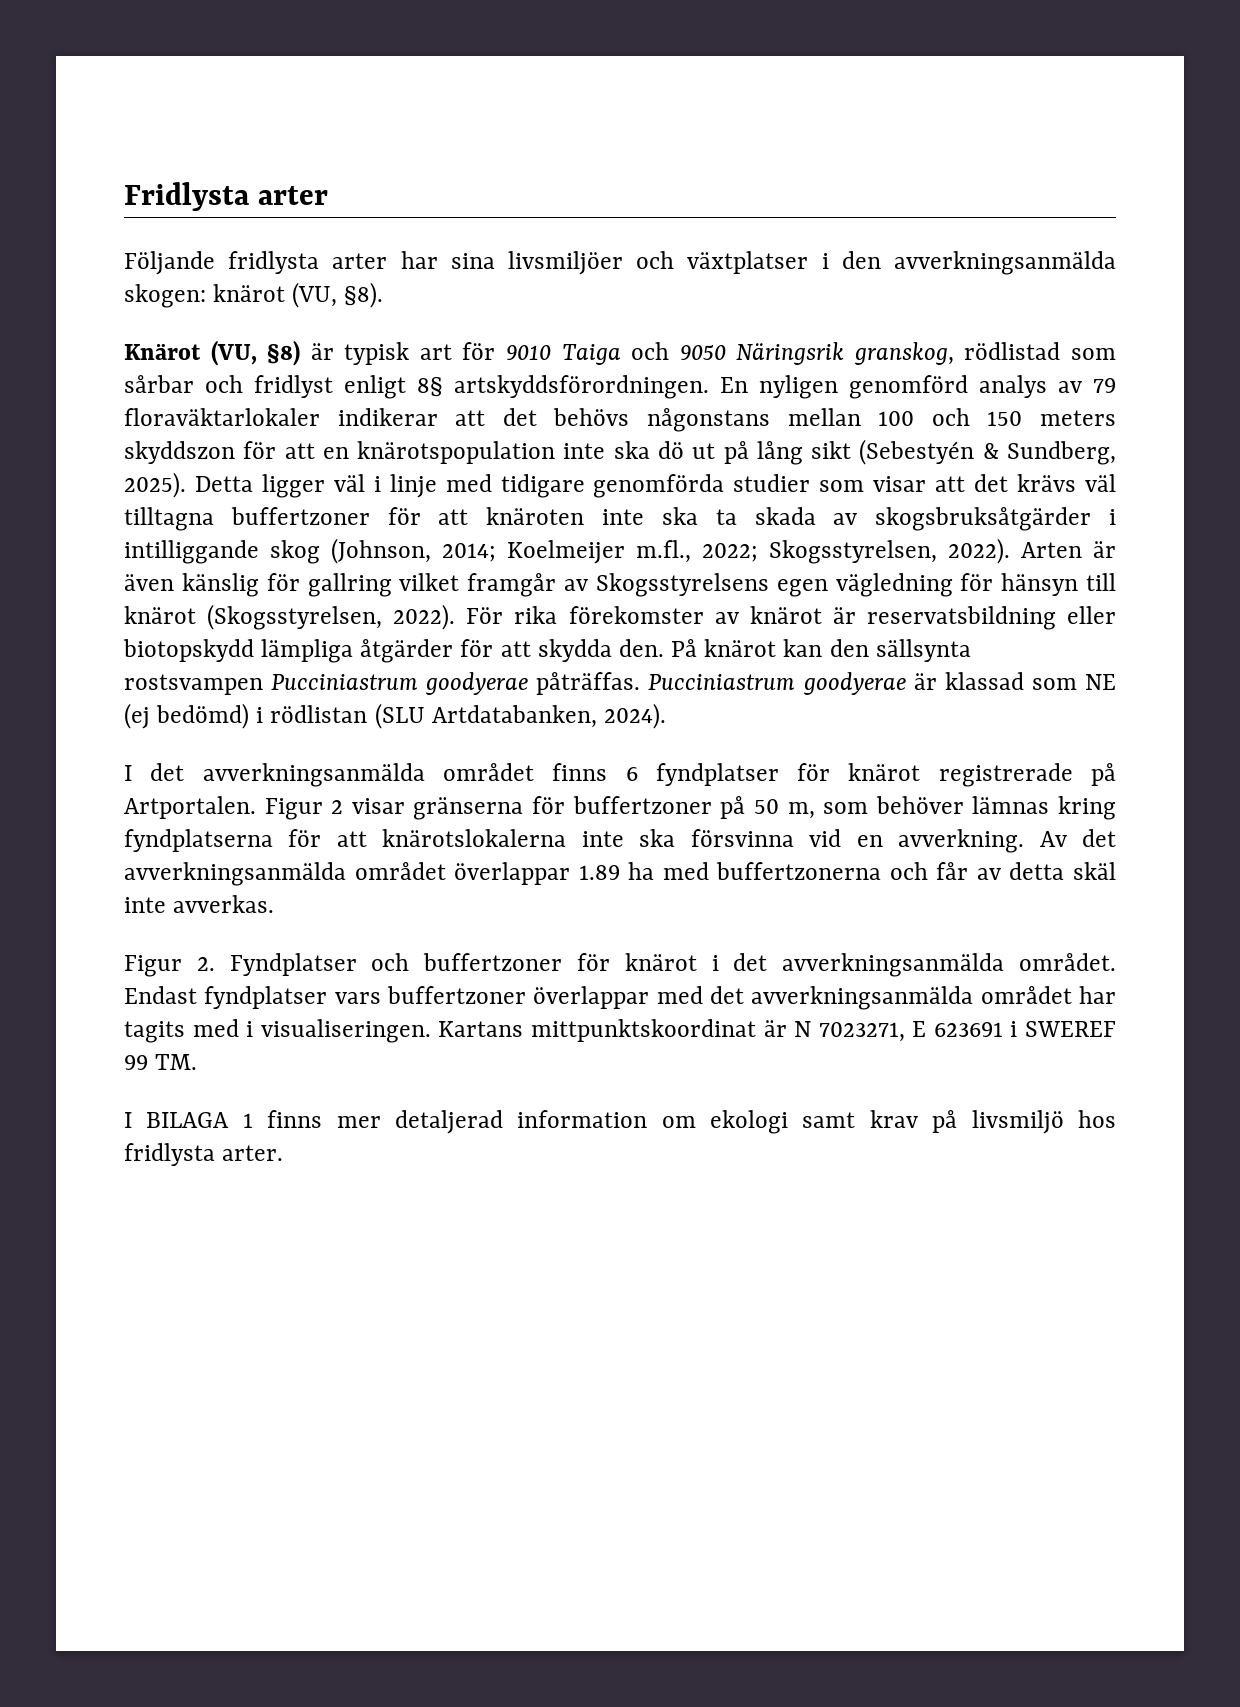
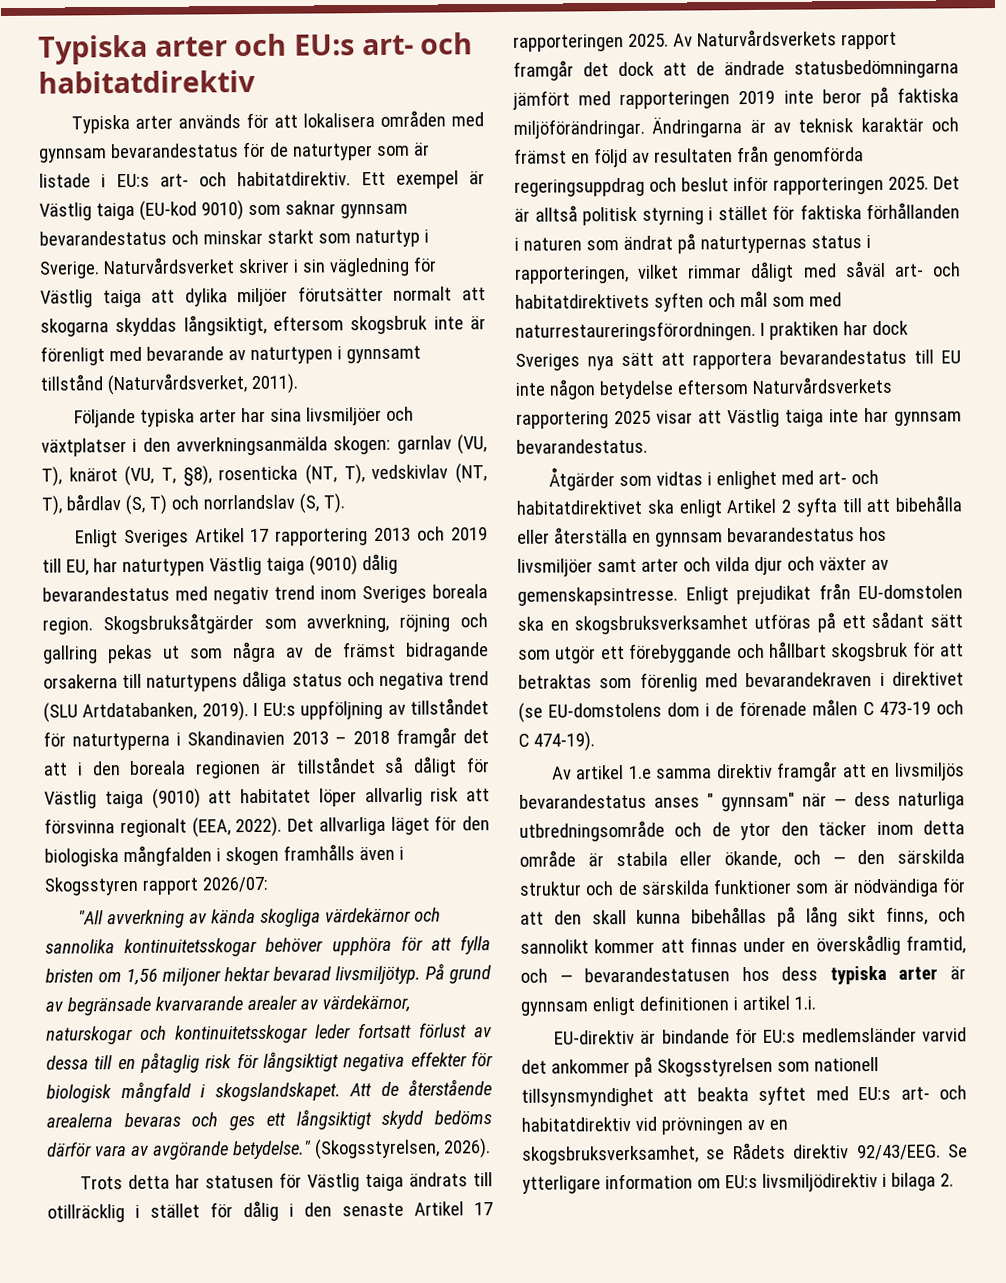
[124,182,329,211] Fridlysta arter -> [38,32,474,65] [38,69,256,94] [70,110,484,134] [39,141,430,163] [39,170,485,189] [39,200,408,221] [39,229,429,248] [39,256,437,279] [40,285,486,308] [40,314,486,337] [40,345,421,366] [40,373,299,396] Typiska arter och EU:s art- och habitatdirektiv // Typiska arter används för att lokalisera områden med gynnsam bevarandestatus för de naturtyper som är listade i EU:s art- och habitatdirektiv. Ett exempel är Västlig taiga (EU-kod 9010) som saknar gynnsam bevarandestatus och minskar starkt som naturtyp i Sverige. Naturvårdsverket skriver i sin vägledning för Västlig taiga att dylika miljöer förutsätter normalt att skogarna skyddas långsiktigt, eftersom skogsbruk inte är förenligt med bevarande av naturtypen i gynnsamt tillstånd (Naturvårdsverket, 2011).
[228,251,320,274] fridlysta -> [139,408,195,427] typiska
[213,282,384,308] [124,340,1116,366] [124,375,1116,399] [124,408,1117,432] [124,439,1117,465] [124,472,1116,498] [124,507,1116,531] [124,538,1116,564] [124,573,1116,597] [124,604,1117,630] [123,639,971,663] [124,672,1116,695] [124,703,666,729] [124,763,1116,787] [124,796,1117,820] [124,829,1117,853] [124,862,1116,886] [124,895,275,913] [124,953,1116,977] [124,986,1116,1010] [124,1019,1117,1043] [124,1054,198,1070] [124,1110,1116,1134] [124,1143,284,1166] knärot (VU, §8). // Knärot (VU, §8) är typisk art för 9010 Taiga och 9050 Näringsrik granskog, rödlistad som sårbar och fridlyst enligt 8§ artskyddsförordningen. En nyligen genomförd analys av 79 floraväktarlokaler indikerar att det behövs någonstans mellan 100 och 150 meters skyddszon för att en knärotspopulation inte ska dö ut på lång sikt (Sebestyén & Sundberg, 2025). Detta ligger väl i linje med tidigare genomförda studier som visar att det krävs väl tilltagna buffertzoner för att knäroten inte ska ta skada av skogsbruksåtgärder i intilliggande skog (Johnson, 2014; Koelmeijer m.fl., 2022; Skogsstyrelsen, 2022). Arten är även känslig för gallring vilket framgår av Skogsstyrelsens egen vägledning för hänsyn till knärot (Skogsstyrelsen, 2022). För rika förekomster av knärot är reservatsbildning eller biotopskydd lämpliga åtgärder för att skydda den. På knärot kan den sällsynta rostsvampen Pucciniastrum goodyerae påträffas. Pucciniastrum goodyerae är klassad som NE (ej bedömd) i rödlistan (SLU Artdatabanken, 2024). // I det avverkningsanmälda området finns 6 fyndplatser för knärot registrerade på Artportalen. Figur 2 visar gränserna för buffertzoner på 50 m, som behöver lämnas kring fyndplatserna för att knärotslokalerna inte ska försvinna vid en avverkning. Av det avverkningsanmälda området överlappar 1.89 ha med buffertzonerna och får av detta skäl inte avverkas. // Figur 2. Fyndplatser och buffertzoner för knärot i det avverkningsanmälda området. Endast fyndplatser vars buffertzoner överlappar med det avverkningsanmälda området har tagits med i visualiseringen. Kartans mittpunktskoordinat är N 7023271, E 623691 i SWEREF 99 TM. // I BILAGA 1 finns mer detaljerad information om ekologi samt krav på livsmiljö hos fridlysta arter. -> [396,434,487,455] [41,463,488,487] [41,493,345,516] [74,526,488,548] [42,553,398,577] [42,584,488,605] [42,613,488,635] [43,641,489,664] [43,670,489,692] [43,698,489,723] [43,727,489,751] [43,756,490,779] [44,787,490,809] [44,815,490,838] [44,844,404,867] [44,876,269,896] [77,907,441,929] [45,935,492,958] [45,963,492,986] [45,994,411,1016] [46,1022,492,1045] [46,1051,493,1073] [46,1079,492,1103] [46,1109,493,1131] [47,1138,491,1160] [79,1172,494,1192] [47,1200,493,1223] [513,29,897,52] [513,59,959,81] [512,86,960,110] [513,116,959,139] [514,145,864,168] [514,175,960,197] [514,202,960,226] [514,233,871,254] [514,260,962,284] [515,290,842,312] [515,320,908,342] [515,349,961,371] [515,376,893,400] [516,407,962,429] [516,438,648,454] [547,467,879,491] [516,495,962,518] [517,526,887,547] [517,556,889,577] [517,583,963,606] [517,611,963,635] [518,641,964,664] [518,671,964,692] [518,699,964,723] [518,731,595,752] [551,761,966,782] [519,791,965,812] [519,820,966,842] [519,849,965,869] [519,877,966,898] [520,906,966,927] [520,934,966,956] [520,965,966,985] [520,995,816,1016] [553,1027,967,1045] [521,1056,879,1077] [521,1085,968,1107] [521,1116,788,1135] [522,1142,968,1165] [522,1172,954,1194] garnlav (VU, T), knärot (VU, T, §8), rosenticka (NT, T), vedskivlav (NT, T), bårdlav (S, T) och norrlandslav (S, T). // Enligt Sveriges Artikel 17 rapportering 2013 och 2019 till EU, har naturtypen Västlig taiga (9010) dålig bevarandestatus med negativ trend inom Sveriges boreala region. Skogsbruksåtgärder som avverkning, röjning och gallring pekas ut som några av de främst bidragande orsakerna till naturtypens dåliga status och negativa trend (SLU Artdatabanken, 2019). I EU:s uppföljning av tillståndet för naturtyperna i Skandinavien 2013 – 2018 framgår det att i den boreala regionen är tillståndet så dåligt för Västlig taiga (9010) att habitatet löper allvarlig risk att försvinna regionalt (EEA, 2022). Det allvarliga läget för den biologiska mångfalden i skogen framhålls även i Skogsstyren rapport 2026/07: // "All avverkning av kända skogliga värdekärnor och sannolika kontinuitetsskogar behöver upphöra för att fylla bristen om 1,56 miljoner hektar bevarad livsmiljötyp. På grund av begränsade kvarvarande arealer av värdekärnor, naturskogar och kontinuitetsskogar leder fortsatt förlust av dessa till en påtaglig risk för långsiktigt negativa effekter för biologisk mångfald i skogslandskapet. Att de återstående arealerna bevaras och ges ett långsiktigt skydd bedöms därför vara av avgörande betydelse." (Skogsstyrelsen, 2026). // Trots detta har statusen för Västlig taiga ändrats till otillräcklig i stället för dålig i den senaste Artikel 17 rapporteringen 2025. Av Naturvårdsverkets rapport framgår det dock att de ändrade statusbedömningarna jämfört med rapporteringen 2019 inte beror på faktiska miljöförändringar. Ändringarna är av teknisk karaktär och främst en följd av resultaten från genomförda regeringsuppdrag och beslut inför rapporteringen 2025. Det är alltså politisk styrning i stället för faktiska förhållanden i naturen som ändrat på naturtypernas status i rapporteringen, vilket rimmar dåligt med såväl art- och habitatdirektivets syften och mål som med naturrestaureringsförordningen. I praktiken har dock Sveriges nya sätt att rapportera bevarandestatus till EU inte någon betydelse eftersom Naturvårdsverkets rapportering 2025 visar att Västlig taiga inte har gynnsam bevarandestatus. // Åtgärder som vidtas i enlighet med art- och habitatdirektivet ska enligt Artikel 2 syfta till att bibehålla eller återställa en gynnsam bevarandestatus hos livsmiljöer samt arter och vilda djur och växter av gemenskapsintresse. Enligt prejudikat från EU-domstolen ska en skogsbruksverksamhet utföras på ett sådant sätt som utgör ett förebyggande och hållbart skogsbruk för att betraktas som förenlig med bevarandekraven i direktivet (se EU-domstolens dom i de förenade målen C 473-19 och C 474-19). // Av artikel 1.e samma direktiv framgår att en livsmiljös bevarandestatus anses " gynnsam" när — dess naturliga utbredningsområde och de ytor den täcker inom detta område är stabila eller ökande, och — den särskilda struktur och de särskilda funktioner som är nödvändiga för att den skall kunna bibehållas på lång sikt finns, och sannolikt kommer att finnas under en överskådlig framtid, och — bevarandestatusen hos dess typiska arter är gynnsam enligt definitionen i artikel 1.i. // EU-direktiv är bindande för EU:s medlemsländer varvid det ankommer på Skogsstyrelsen som nationell tillsynsmyndighet att beakta syftet med EU:s art- och habitatdirektiv vid prövningen av en skogsbruksverksamhet, se Rådets direktiv 92/43/EEG. Se ytterligare information om EU:s livsmiljödirektiv i bilaga 2.

